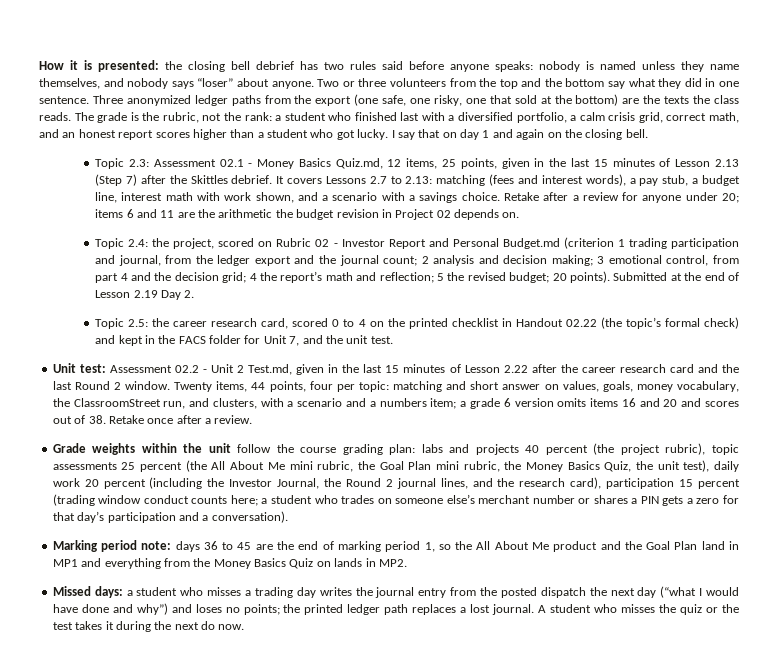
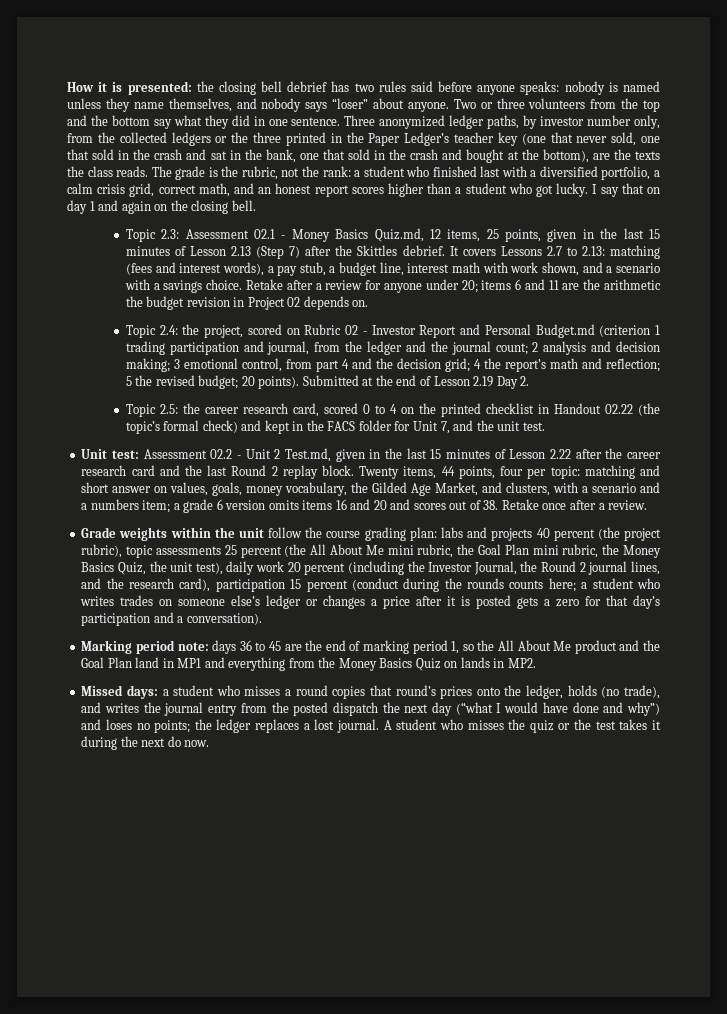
[231,94,619,106] paths from the export (one safe, one risky, one that sold at the bottom) -> [487,115,660,129] [67,132,660,146] [67,149,589,163] paths, by investor number only, from the collected ledgers or the three printed in the Paper Ledger’s teacher key (one that never sold, one that sold in the crash and sat in the bank, one that sold in the crash and bought at the bottom),
[254,256,291,266] export -> (403, 348) none
[125,381,171,390] window. -> [282,465,355,479] replay block.
[73,398,186,409] ClassroomStreet run, -> [372,482,479,496] Gilded Age Market,
[52,494,189,506] (trading window conduct -> [351,578,505,592] (conduct during the rounds
(338, 499) none -> [80,596,115,606] writes
[478,495,659,504] merchant number or shares a PIN -> [266,595,512,609] ledger or changes a price after it is posted
[254,587,316,598] trading day -> [295,685,660,699] [81,702,102,713] round copies that round’s prices onto the ledger, holds (no trade), and
[304,604,409,615] printed ledger path -> [216,719,252,733] ledger

